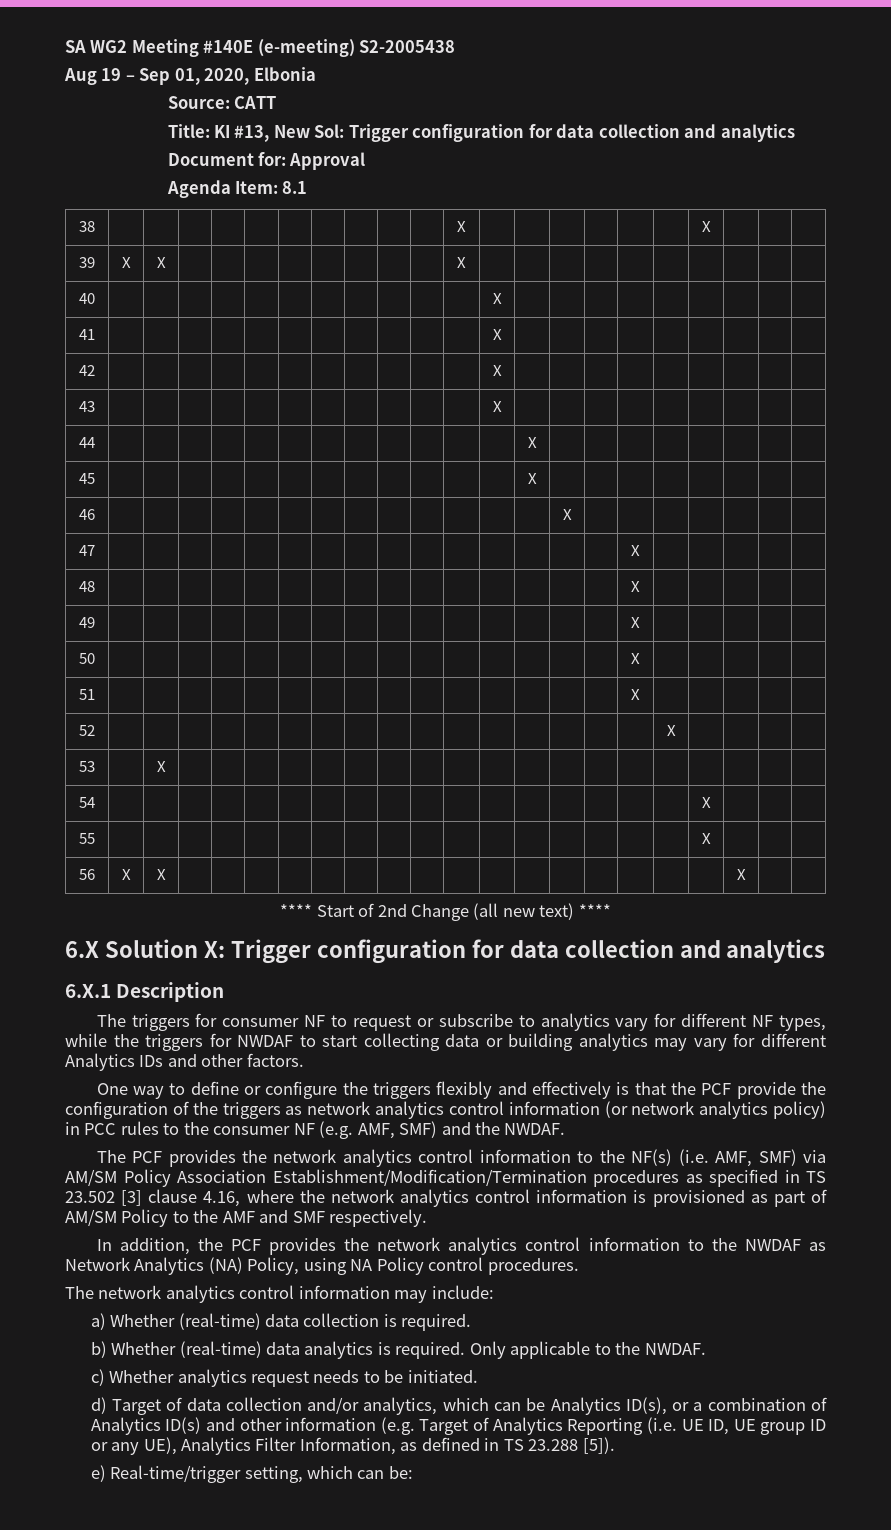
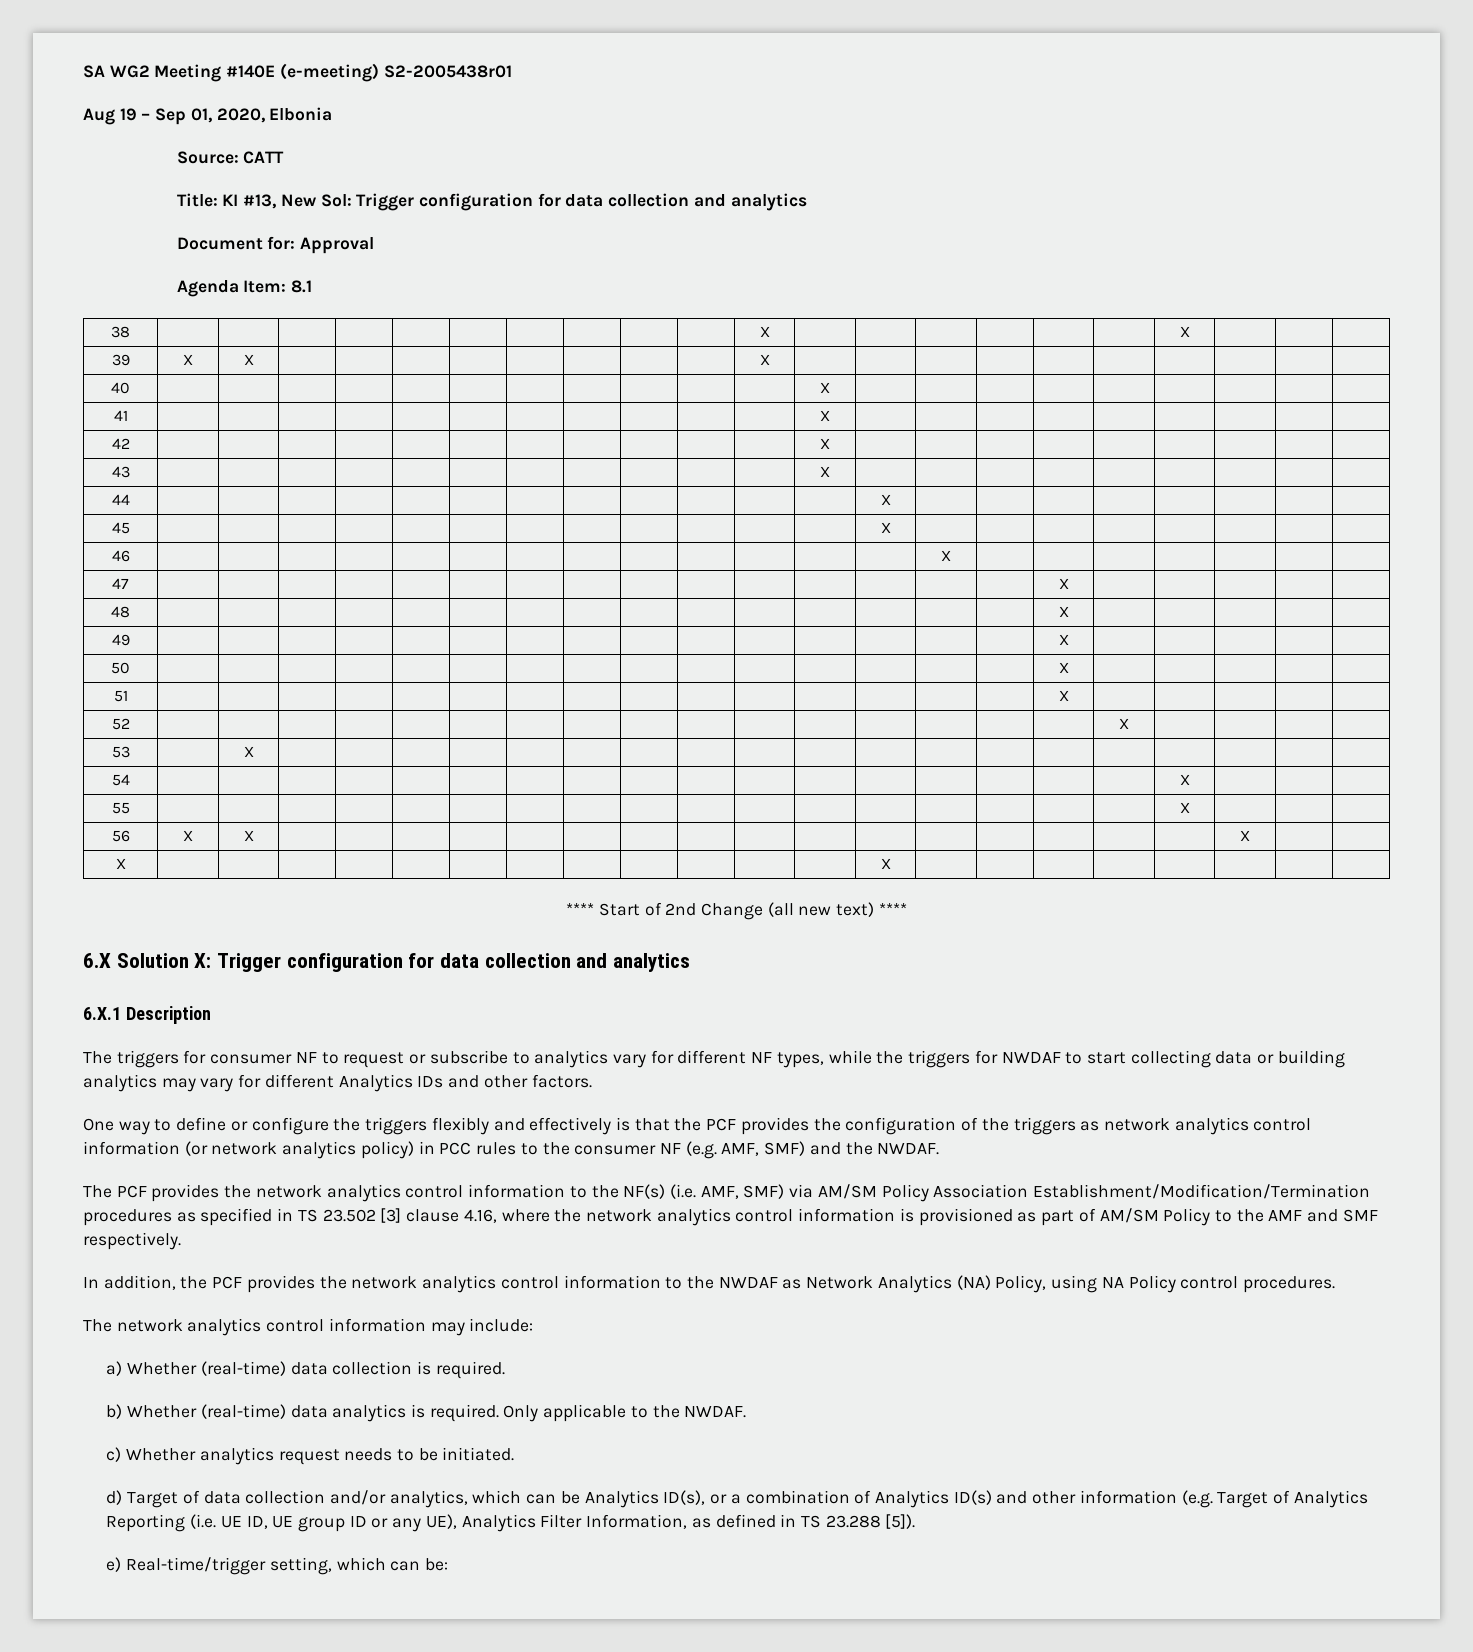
[359,40,456,53] S2-2005438 -> [383,65,512,78] S2-2005438r01
(746, 874) none -> [115,858,126,869] [880,858,891,869] // X | | | | | | | | | | | | | X | | | | | | | |
[736,1082,796,1099] provide -> [740,1117,809,1135] provides

